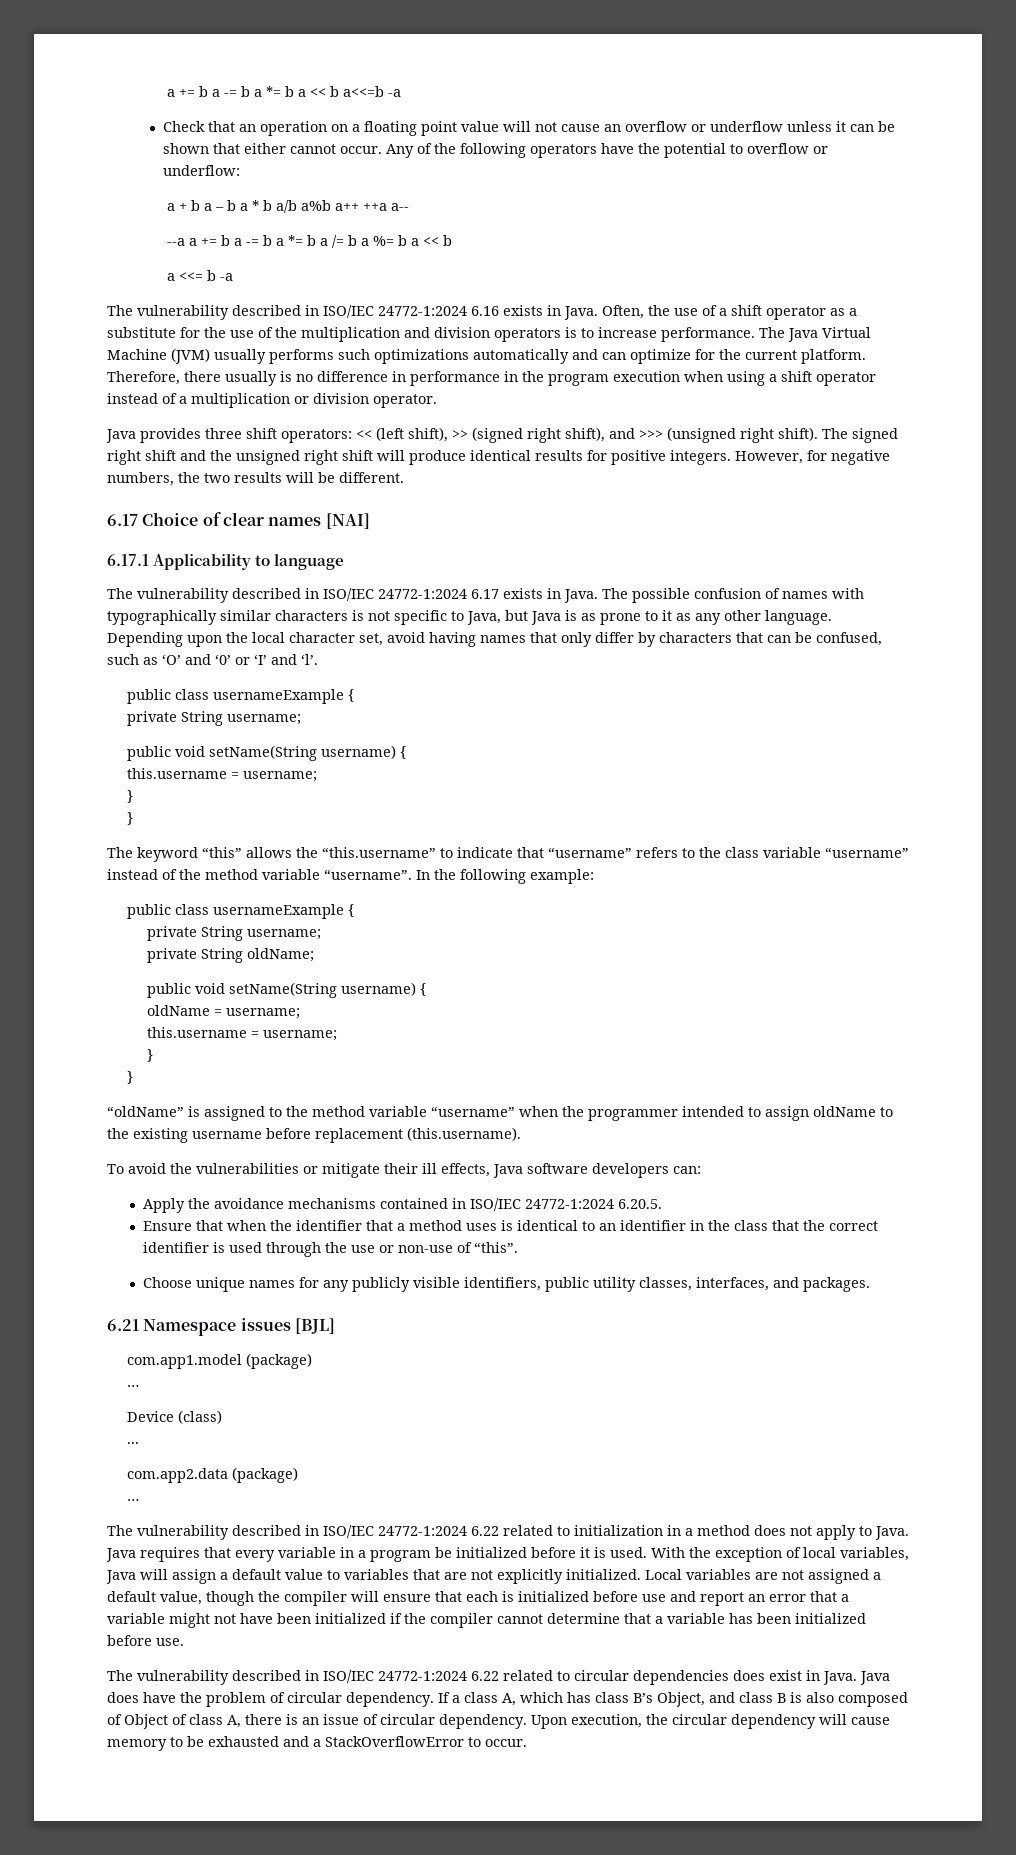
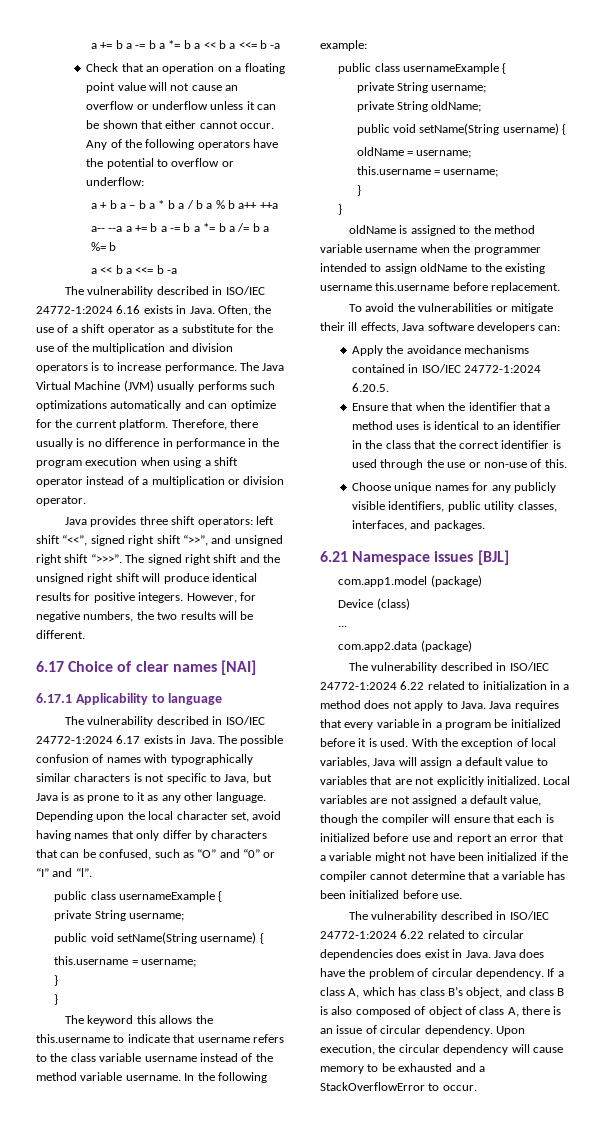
[343,86,385,97] a<<=b -> [229,40,268,49] a <<= b
[276,200,332,213] a/b a%b -> [178,200,236,209] a / b a % b
(388, 207) none -> (278, 205) //
(410, 207) // -> (105, 229) none
[411,235,453,246] a << b // -> [90,265,123,274] // a << b
[356,427,818,443] << (left shift), >> (signed right shift), and >>> (unsigned right shift). -> [255,516,274,525] [36,535,283,546] [36,554,122,565] left shift “<<”, signed right shift “>>”, and unsigned right shift “>>>”.
[162,654,318,665] ‘O’ and ‘0’ or ‘I’ and ‘l’. -> [197,849,276,858] [36,868,92,877] “O” and “0” or “I” and “l”.
[202,847,242,858] “this” -> [136,1015,156,1024] this
[322,847,436,858] “this.username” -> [36,1034,110,1043] this.username
[548,847,632,858] “username” -> [197,1037,250,1043] username
[825,847,909,858] “username” -> [144,1056,197,1062] username
[324,869,412,880] “username”. -> [125,1075,181,1081] username.
[107,1106,184,1117] “oldName” -> [349,225,397,234] oldName
[431,1106,515,1117] “username” -> [365,247,418,253] username
[266,1127,521,1143] before replacement (this.username). -> [375,282,561,293] this.username before replacement.
[474,1242,519,1253] “this”. -> [544,459,567,468] this.
[127,1385,140,1387] // … -> (482, 581) none
[127,1499,140,1501] // … -> (472, 646) none
[657,1692,705,1707] Object, -> [466,987,503,998] object,
[124,1714,168,1729] Object -> [428,1006,463,1017] object

